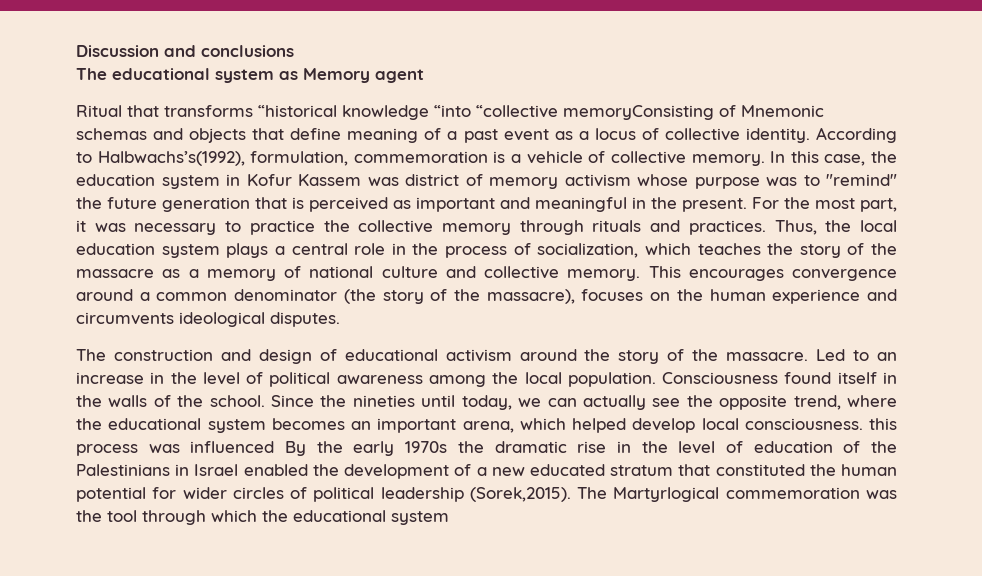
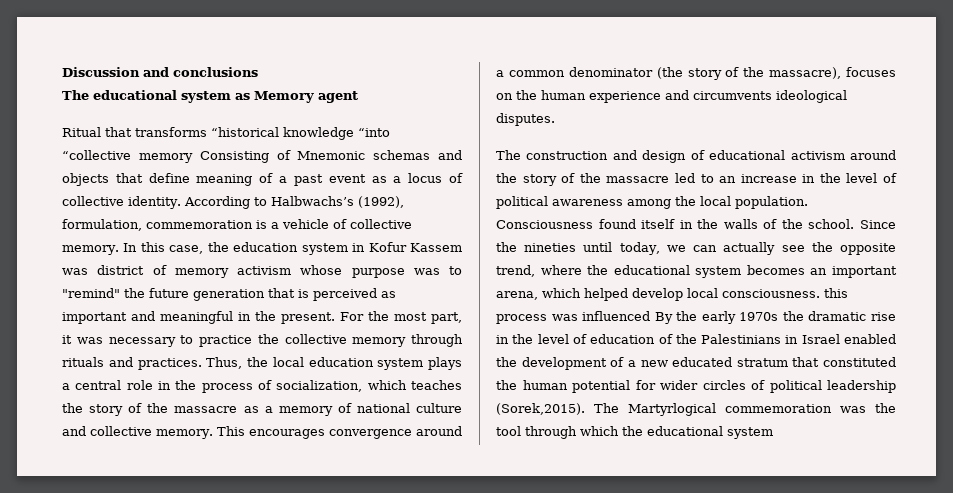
[563,105,714,120] memoryConsisting -> [138,151,269,163] memory Consisting
[97,151,245,166] Halbwachs’s(1992), -> [270,196,404,208] Halbwachs’s (1992),
[726,349,846,361] massacre. Led -> [606,173,695,183] massacre led

